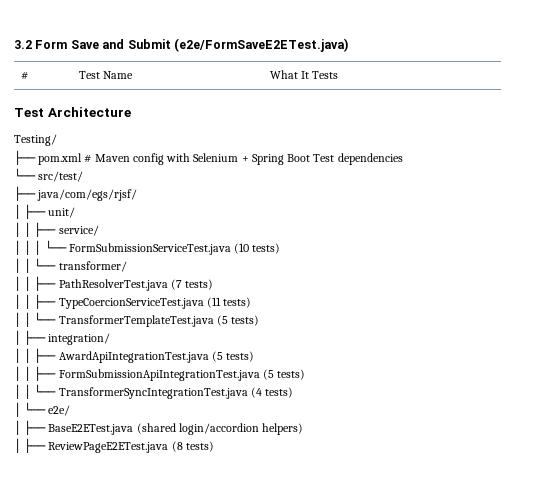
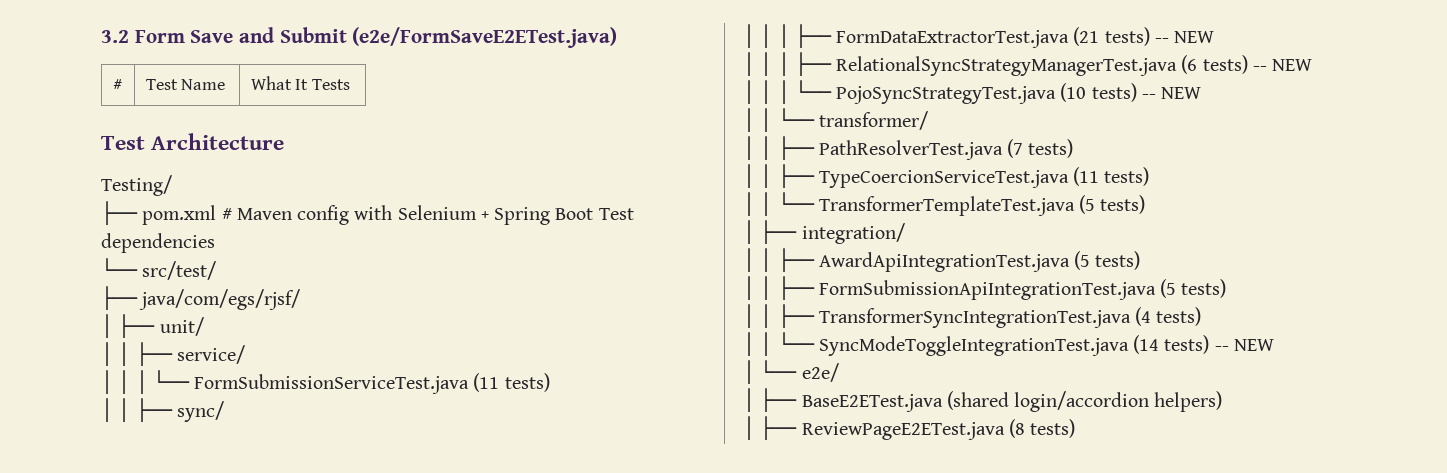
(231, 249) none -> [473,373,550,392] [101,398,224,422] [743,24,1215,48] [743,52,1313,76] [743,80,1057,104] (11 tests) // │ │ ├── sync/ // │ │ │ ├── FormDataExtractorTest.java (21 tests) -- NEW // │ │ │ ├── RelationalSyncStrategyManagerTest.java (6 tests) -- NEW // │ │ │ └── PojoSyncStrategyTest.java
(281, 248) none -> [1141,87,1202,99] -- NEW
[34,384,57,396] └── -> [777,304,815,328] ├──
(294, 392) none -> [743,332,1274,356] // │ │ └── SyncModeToggleIntegrationTest.java (14 tests) -- NEW

